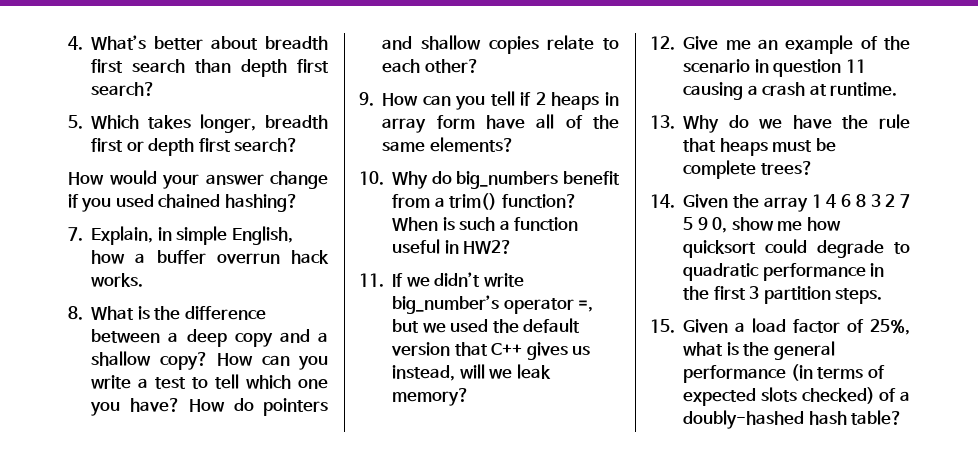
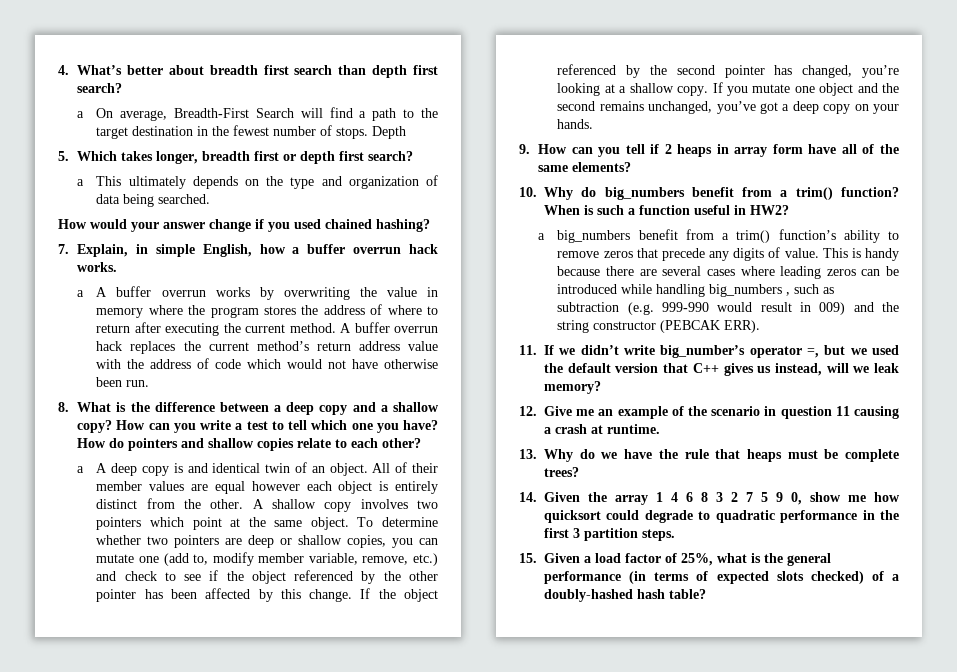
(156, 89) none -> [77,107,438,121] [96,125,407,139] // a On average, Breadth-First Search will find a path to the target destination in the fewest number of stops. Depth
(299, 145) none -> [77,175,439,189] [96,194,211,207] // a This ultimately depends on the type and organization of data being searched.
(144, 280) none -> [77,286,439,300] [96,304,439,318] [96,322,439,336] [96,341,438,354] [96,358,439,369] [96,377,150,387] // a A buffer overrun works by overwriting the value in memory where the program stores the address of where to return after executing the current method. A buffer overrun hack replaces the current method’s return address value with the address of code which would not have otherwise been run.
(479, 66) none -> [77,462,438,476] [96,481,439,494] [96,498,439,512] [96,517,439,530] [96,535,439,548] [96,552,439,566] [96,570,438,584] [96,588,438,602] [557,64,900,78] [557,82,900,96] [557,101,900,114] [557,119,594,129] // a A deep copy is and identical twin of an object. All of their member values are equal however each object is entirely distinct from the other. A shallow copy involves two pointers which point at the same object. To determine whether two pointers are deep or shallow copies, you can mutate one (add to, modify member variable, remove, etc.) and check to see if the object referenced by the other pointer has been affected by this change. If the object referenced by the second pointer has changed, you’re looking at a shallow copy. If you mutate one object and the second remains unchanged, you’ve got a deep copy on your hands.
(513, 247) none -> [538,229,899,243] [557,247,900,261] [557,266,900,279] [557,284,835,297] [557,302,900,315] [557,320,761,333] // a big_numbers benefit from a trim() function’s ability to remove zeros that precede any digits of value. This is handy because there are several cases where leading zeros can be introduced while handling big_numbers , such as subtraction (e.g. 999-990 would result in 009) and the string constructor (PEBCAK ERR).

